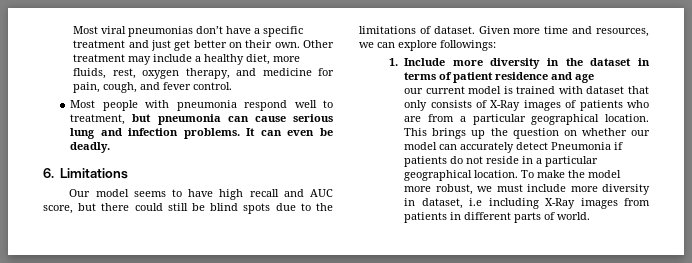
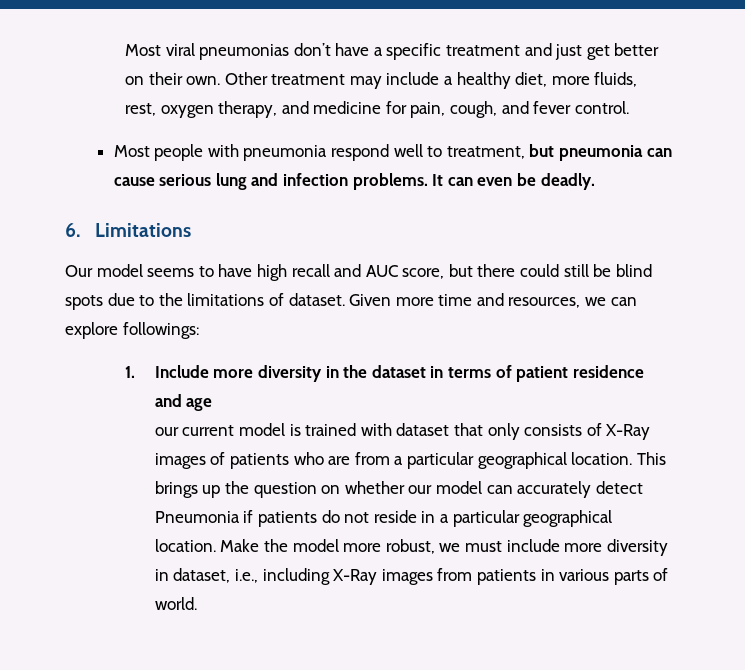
[521,170,566,178] To make -> [220,539,260,552] Make
[469,198,483,206] i.e -> [235,569,259,583] i.e.,
[464,212,512,220] different -> [559,569,610,581] various

